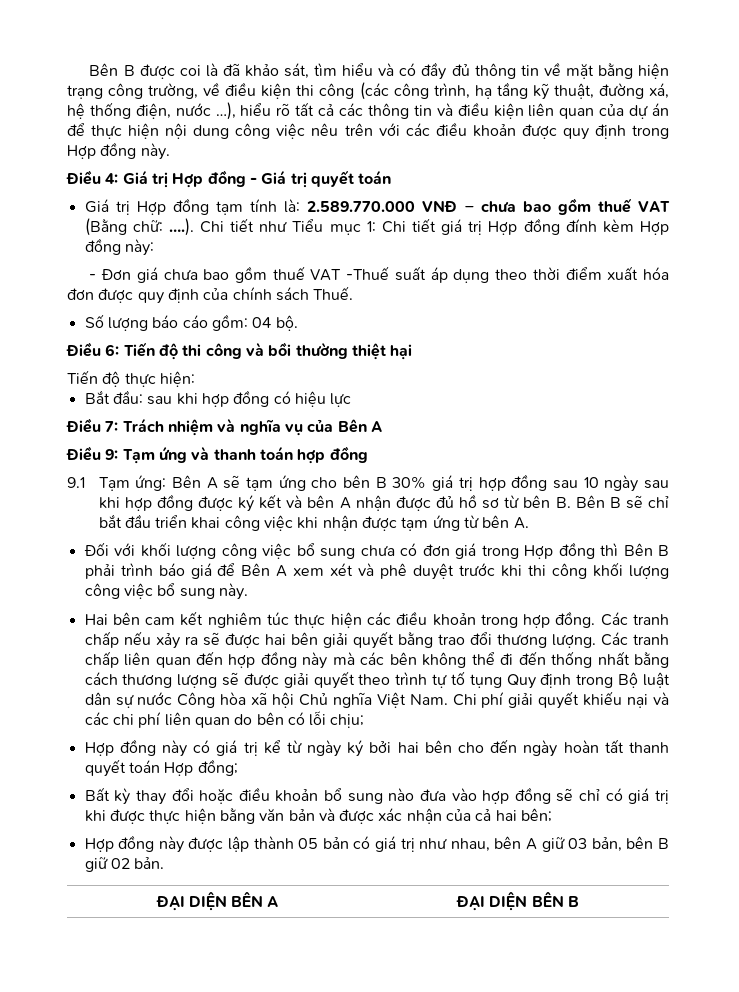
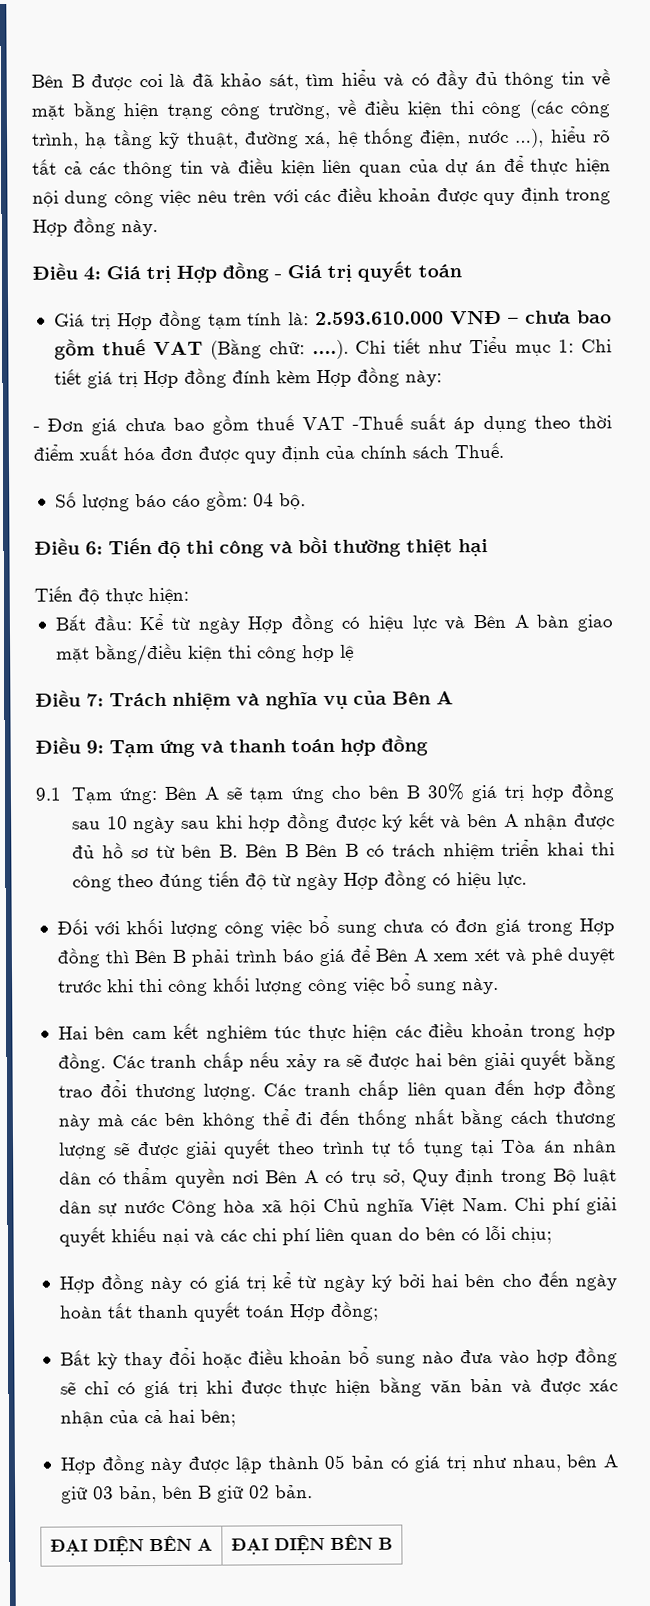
[307,201,416,212] 2.589.770.000 -> [315,311,445,326] 2.593.610.000
[147,393,229,407] sau khi hợp -> [139,613,284,634] Kể từ ngày Hợp
(352, 400) none -> [444,614,613,632] [55,642,354,667] và Bên A bàn giao mặt bằng/điều kiện thi công hợp lệ
[625,495,669,509] [98,514,529,531] sẽ chỉ bắt đầu triển khai công việc khi nhận được tạm ứng từ bên A. -> [305,839,616,860] [72,869,528,892] Bên B có trách nhiệm triển khai thi công theo đúng tiến độ từ ngày Hợp đồng có hiệu lực.
(502, 681) none -> [471,1139,618,1157] [58,1167,406,1188] tại Tòa án nhân dân có thẩm quyền nơi Bên A có trụ sở,

